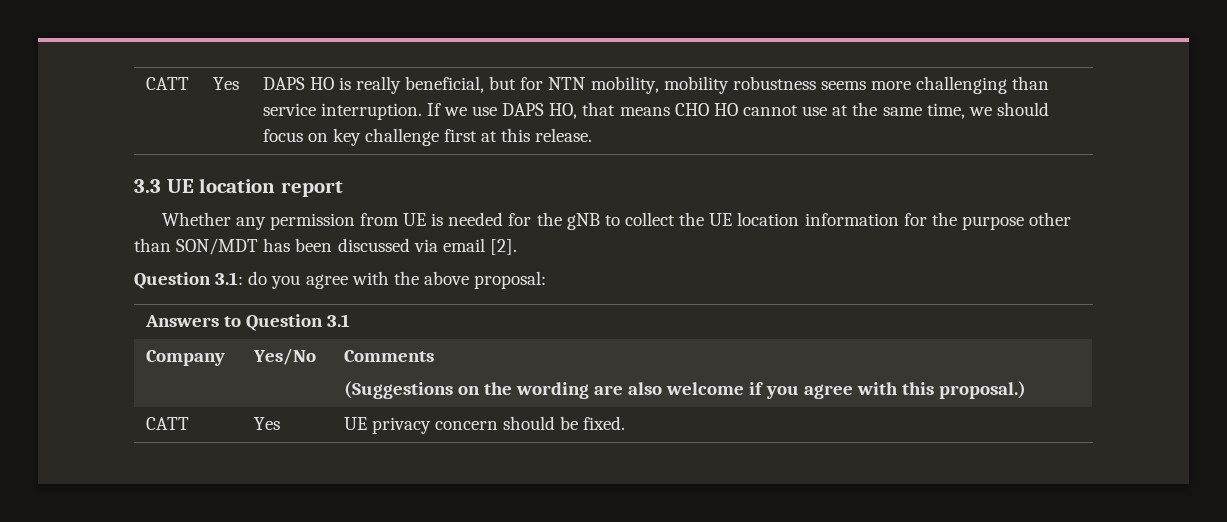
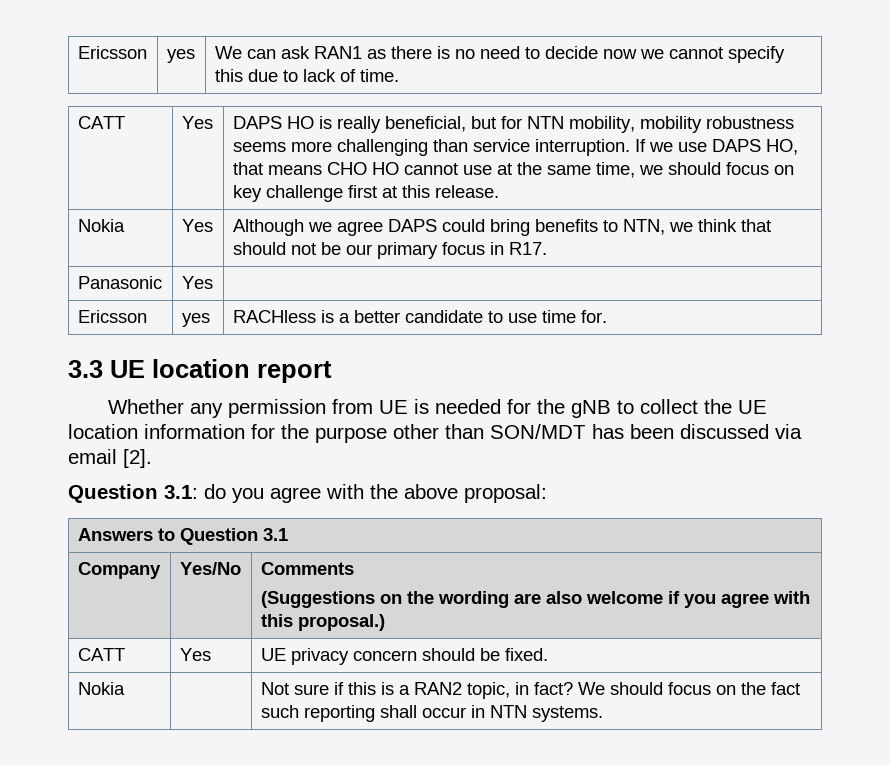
(145, 83) none -> [77,46,147,59] [166,49,195,63] [214,46,785,63] [214,69,399,82] Ericsson | yes | We can ask RAN1 as there is no need to decide now we cannot specify this due to lack of time. //
(593, 135) none -> [77,219,125,232] [181,219,213,232] [232,219,771,236] [232,242,547,259] [77,276,162,289] [181,276,213,289] [77,310,147,323] [181,313,210,327] [232,310,607,323] // Nokia | Yes | Although we agree DAPS could bring benefits to NTN, we think that should not be our primary focus in R17. // Panasonic | Yes | // Ericsson | yes | RACHless is a better candidate to use time for.
(626, 423) none -> [77,682,125,695] [260,682,800,699] [260,705,603,722] // Nokia | | Not sure if this is a RAN2 topic, in fact? We should focus on the fact such reporting shall occur in NTN systems.

